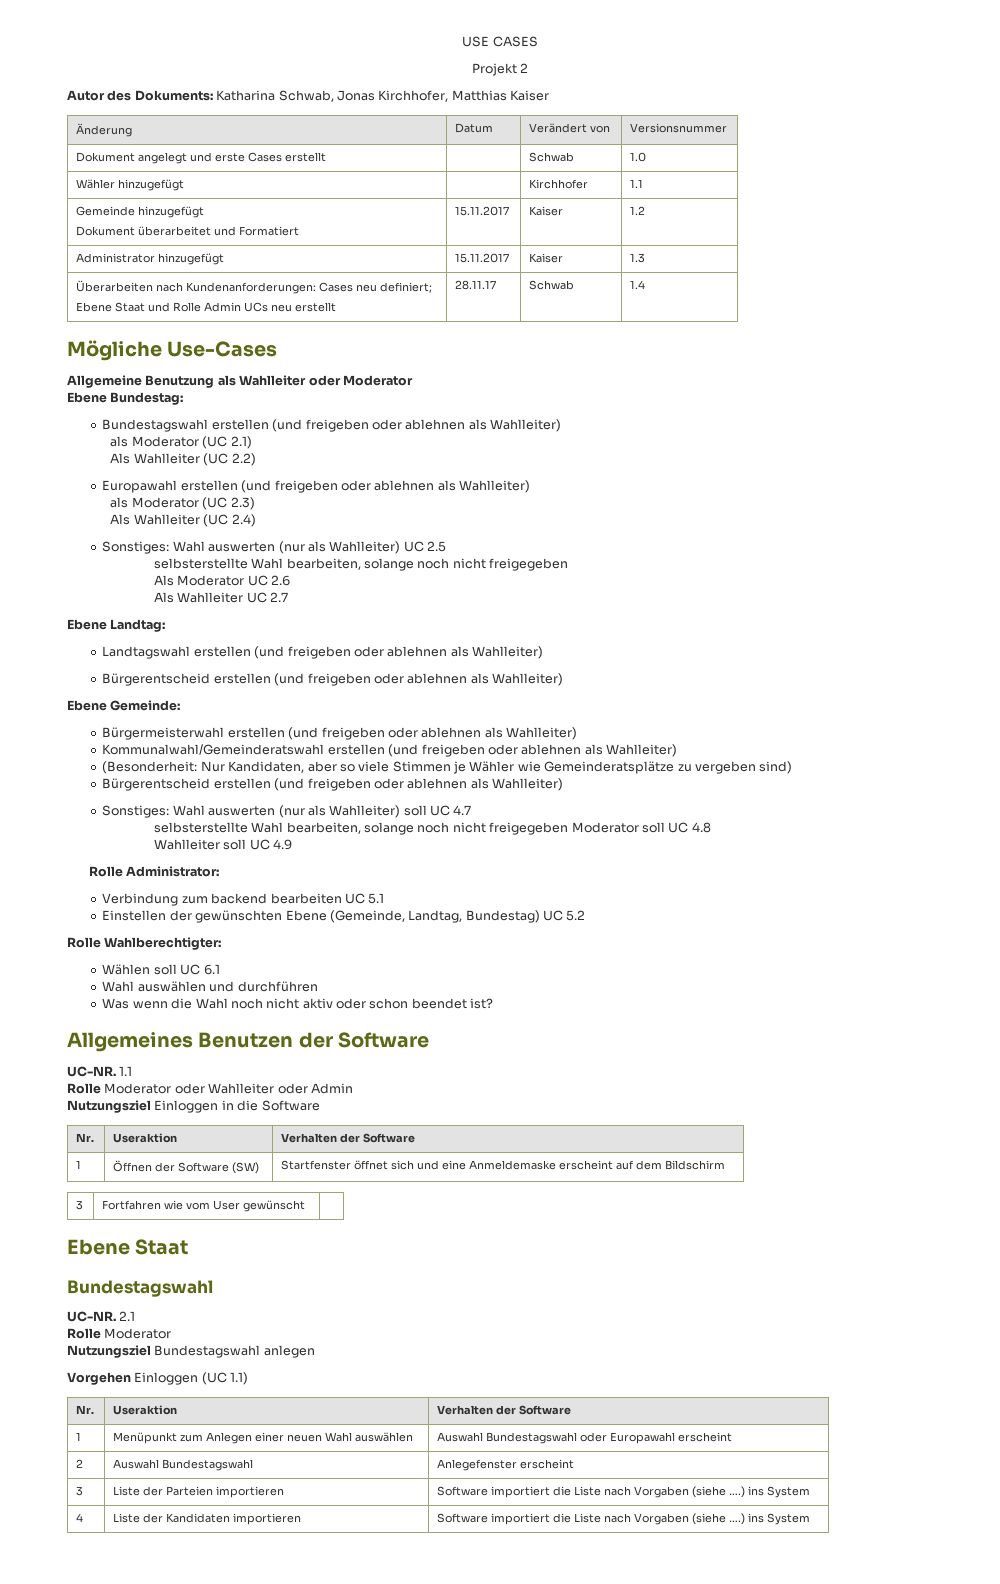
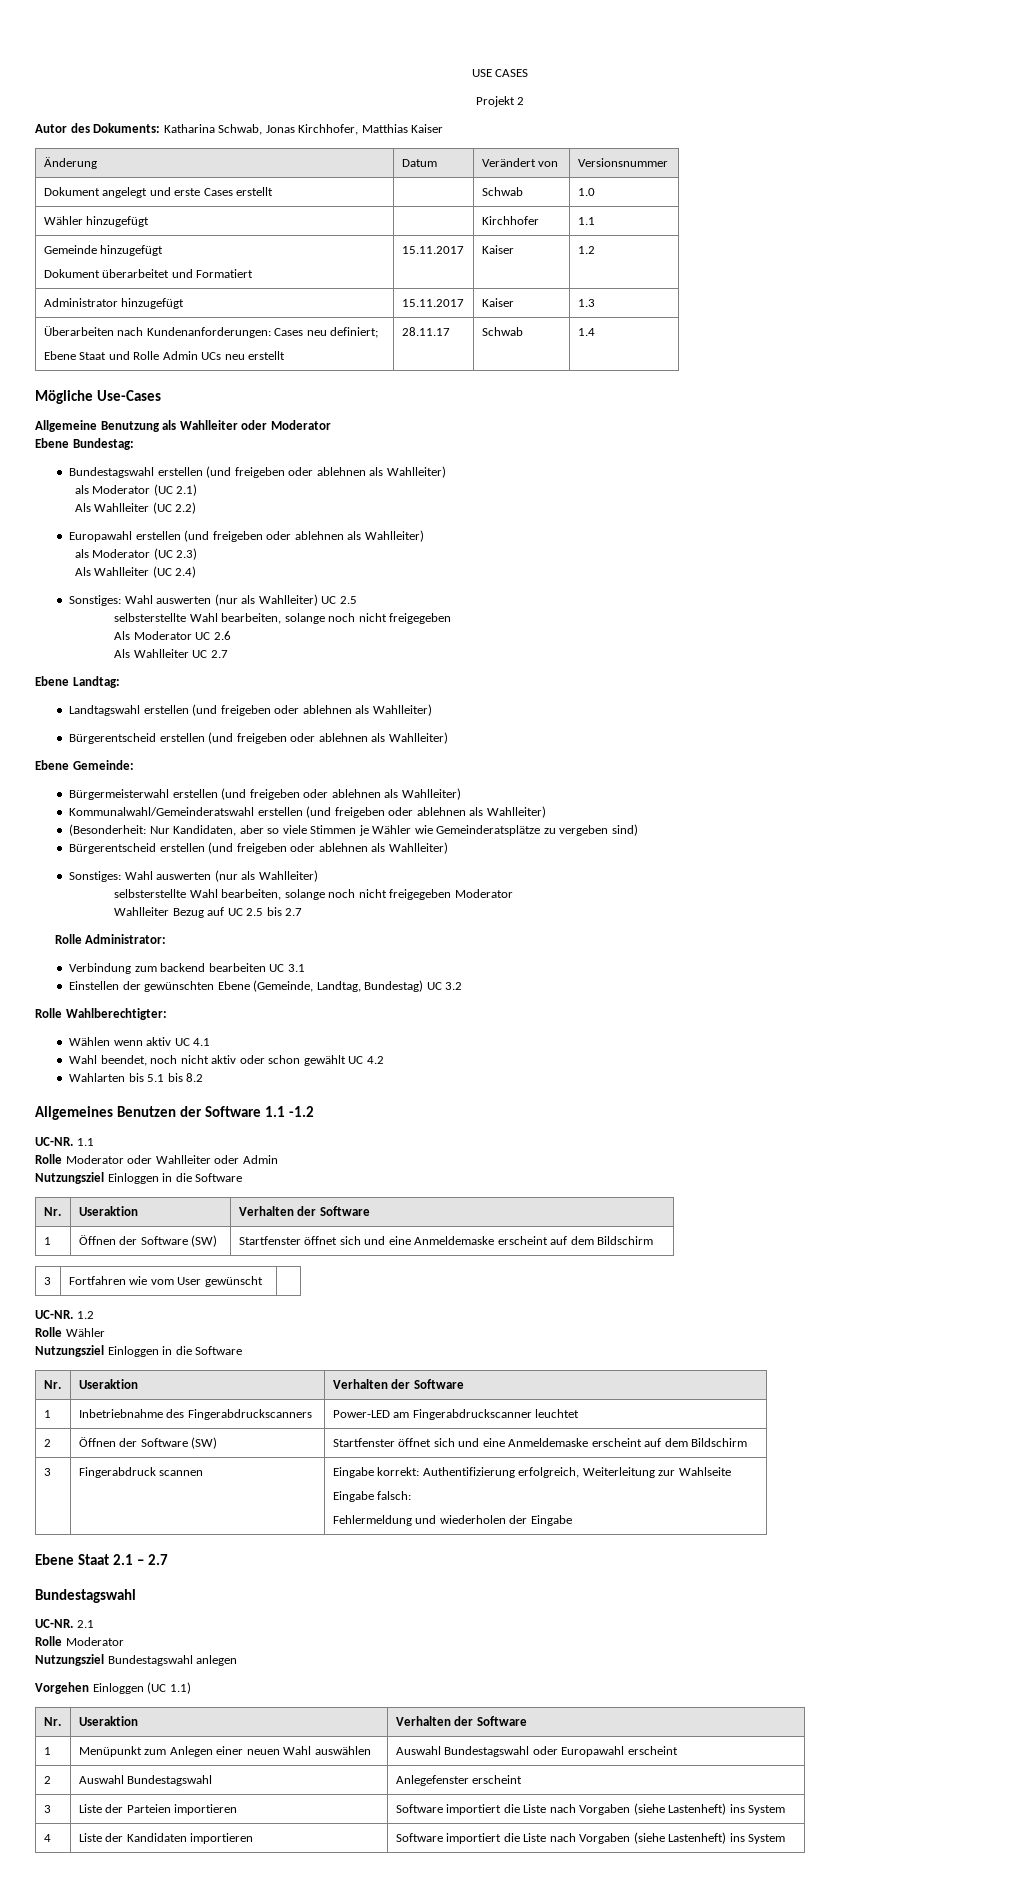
[403,805,472,816] soll UC 4.7 -> (318, 876) none
[641,822,711,833] [153,839,293,850] soll UC 4.8 // Wahlleiter soll UC 4.9 -> [114,907,303,918] // Wahlleiter Bezug auf UC 2.5 bis 2.7
[368,893,385,904] 5.1 -> [287,964,305,972] 3.1
[566,910,586,921] 5.2 -> [445,982,463,990] 3.2
[153,964,220,975] [102,981,318,992] [102,998,228,1009] soll UC 6.1 // Wahl auswählen und durchführen // Was wenn die Wahl -> [113,1037,211,1046] [69,1055,147,1066] wenn aktiv UC 4.1 // Wahl beendet,
[411,998,494,1009] beendet ist? -> [303,1055,384,1066] [69,1073,204,1082] gewählt UC 4.2 // Wahlarten bis 5.1 bis 8.2
(429, 1040) none -> [265,1106,315,1117] 1.1 -1.2
[67,1239,189,1255] // Ebene Staat -> [35,1310,94,1319] [35,1327,105,1337] [35,1345,243,1357] [43,1380,61,1389] [78,1379,138,1389] [332,1379,464,1389] [43,1410,51,1418] [78,1409,312,1420] [332,1409,580,1420] [43,1439,51,1447] [78,1437,218,1449] [332,1438,748,1447] [43,1468,51,1476] [78,1467,204,1478] [332,1467,731,1478] [332,1491,412,1502] [332,1515,572,1526] [35,1554,169,1565] // UC-NR. 1.2 // Rolle Wähler // Nutzungsziel Einloggen in die Software // Nr. | Useraktion | Verhalten der Software // 1 | Inbetriebnahme des Fingerabdruckscanners | Power-LED am Fingerabdruckscanner leuchtet // 2 | Öffnen der Software (SW) | Startfenster öffnet sich und eine Anmeldemaske erscheint auf dem Bildschirm // 3 | Fingerabdruck scannen | Eingabe korrekt: Authentifizierung erfolgreich, Weiterleitung zur Wahlseite // Eingabe falsch: // Fehlermeldung und wiederholen der Eingabe // Ebene Staat 2.1 – 2.7
[729,1486,746,1498] ….) -> [668,1803,727,1815] Lastenheft)
[729,1513,746,1525] ….) -> [668,1832,727,1844] Lastenheft)

